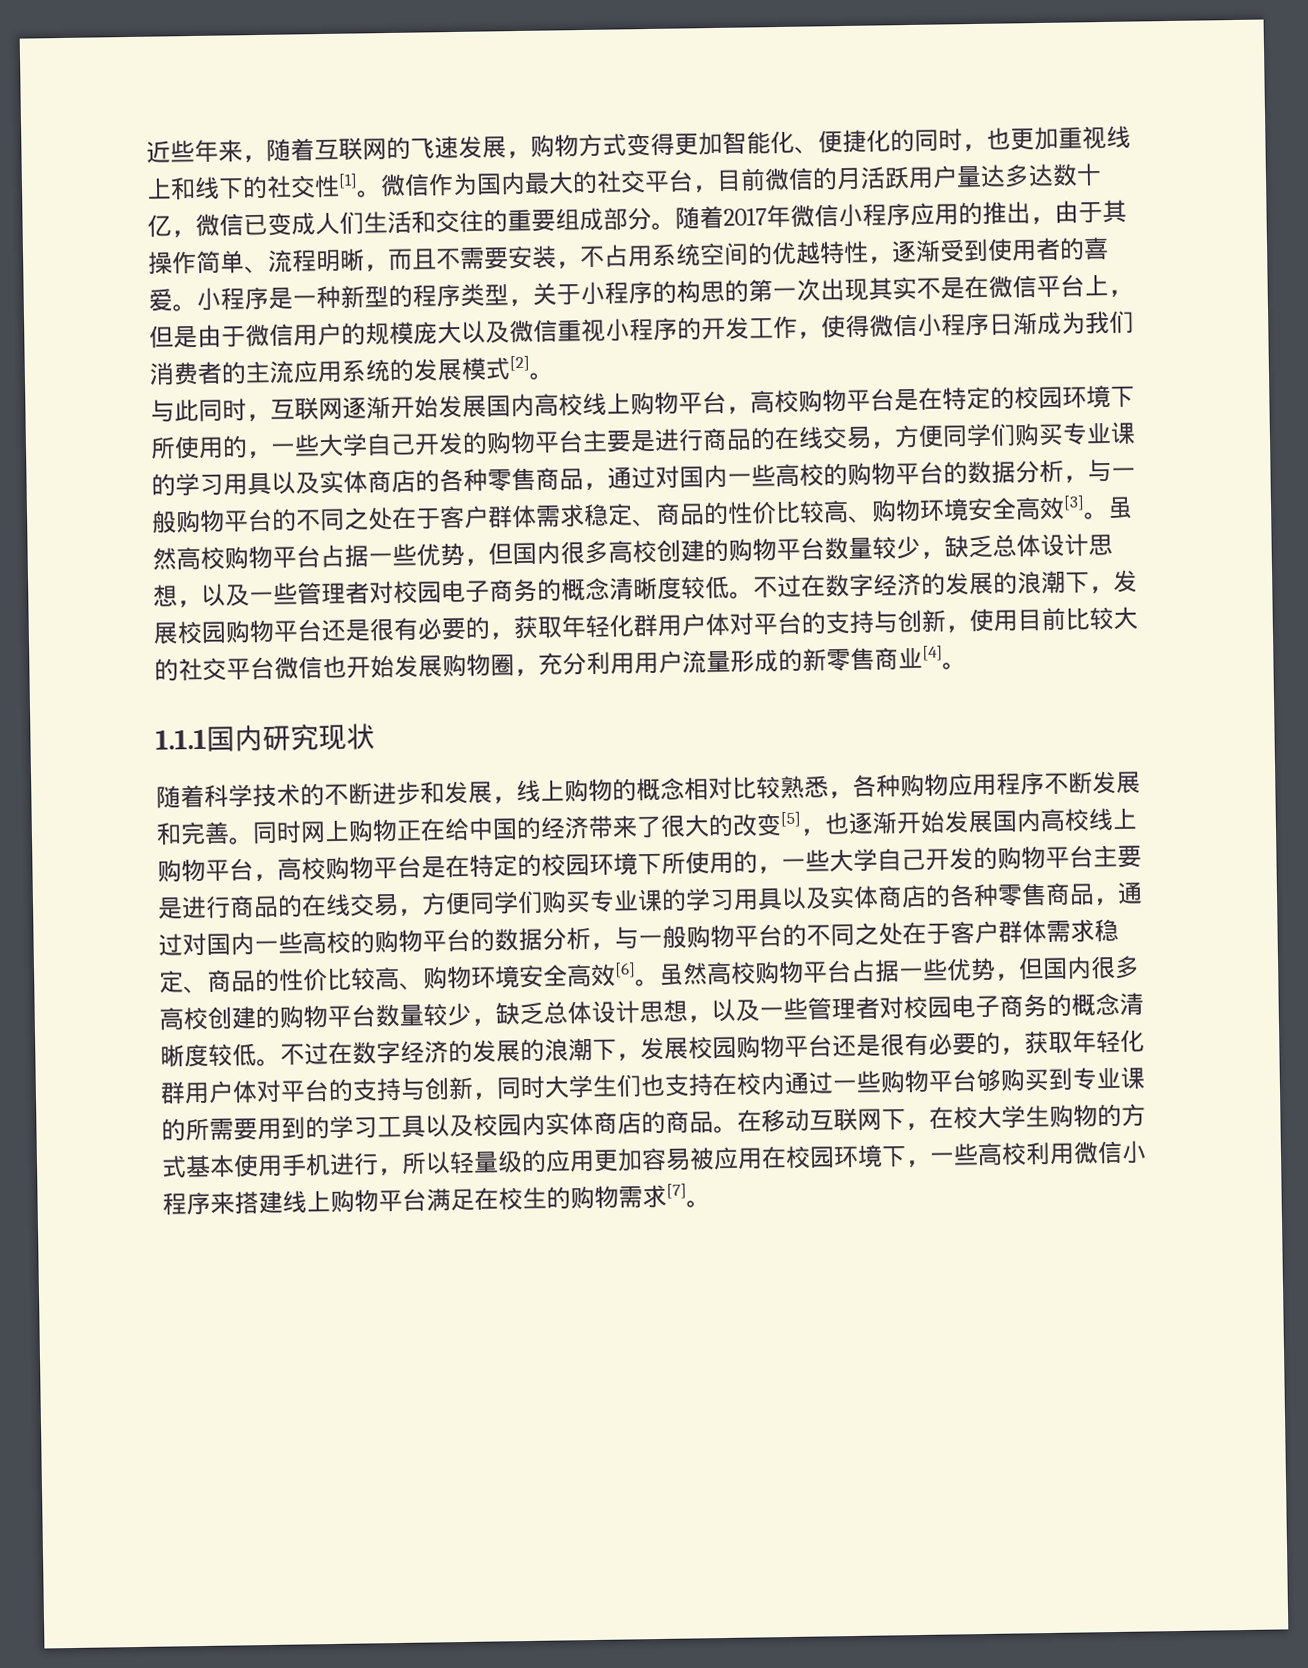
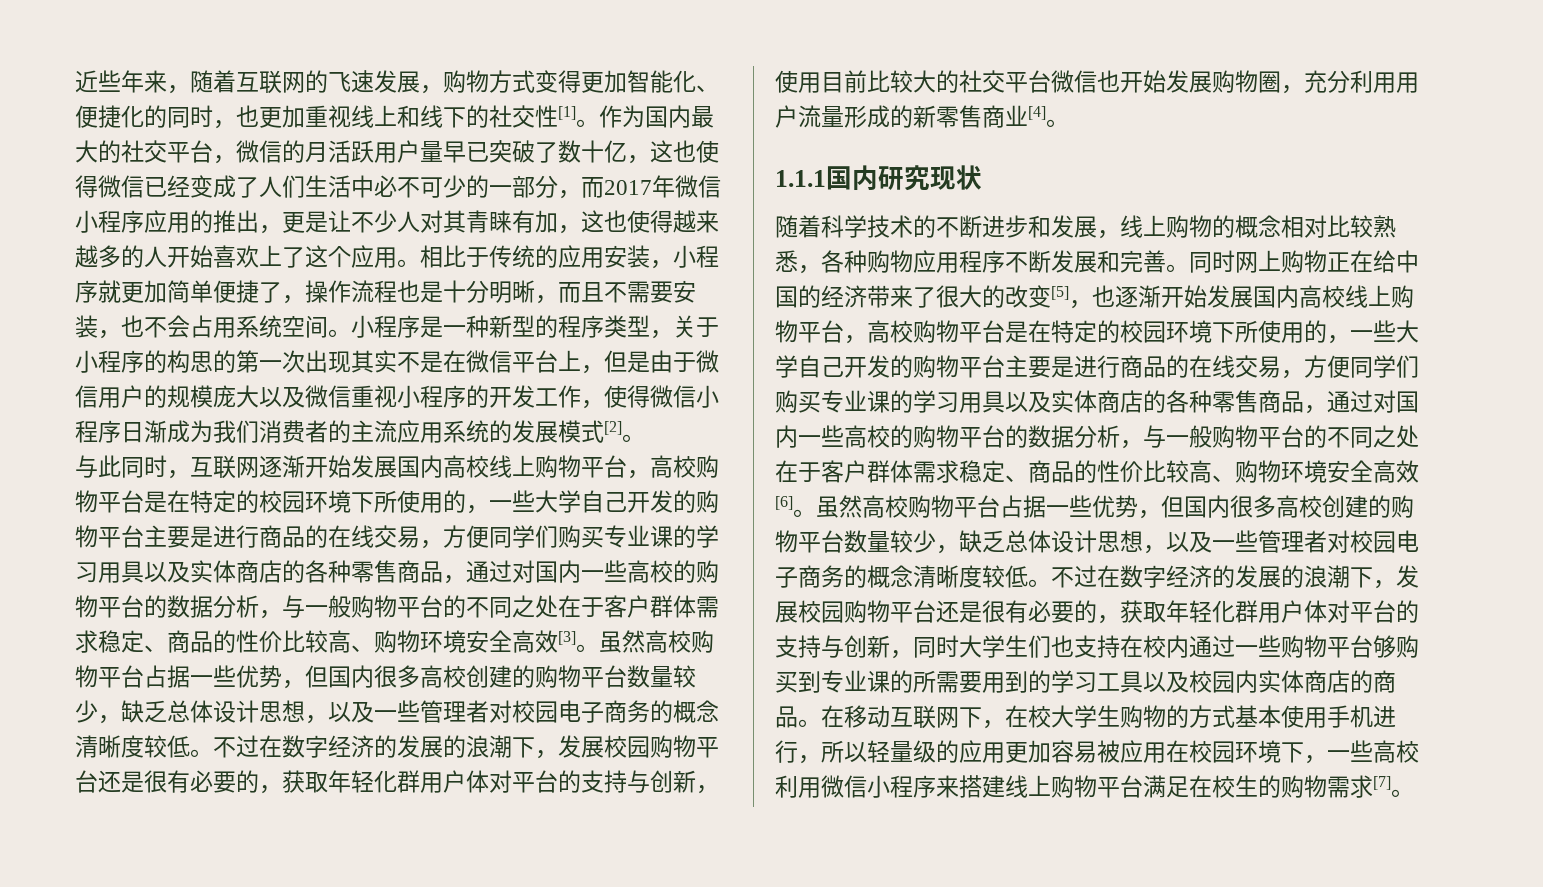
[380,173,430,198] 微信 -> (599, 123) none
[716,168,766,192] 目前 -> (236, 159) none
[980,163,1102,188] [147,205,724,238] 达多达数十亿，微信已变成人们生活和交往的重要组成部分。随着 -> [443,140,719,164] [75,175,604,199] 早已突破了数十亿，这也使得微信已经变成了人们生活中必不可少的一部分，而
[1054,199,1127,224] [147,249,317,275] 由于其操作简单、流程 -> [282,210,719,234] [75,245,719,269] [75,280,489,304] 更是让不少人对其青睐有加，这也使得越来越多的人开始喜欢上了这个应用。相比于传统的应用安装，小程序就更加简单便捷了，操作流程也是十分
[579,245,605,269] 不 -> [121,315,190,338] 也不会
[747,236,1109,266] [148,288,173,312] 的优越特性，逐渐受到使用者的喜爱 -> (328, 326) none

